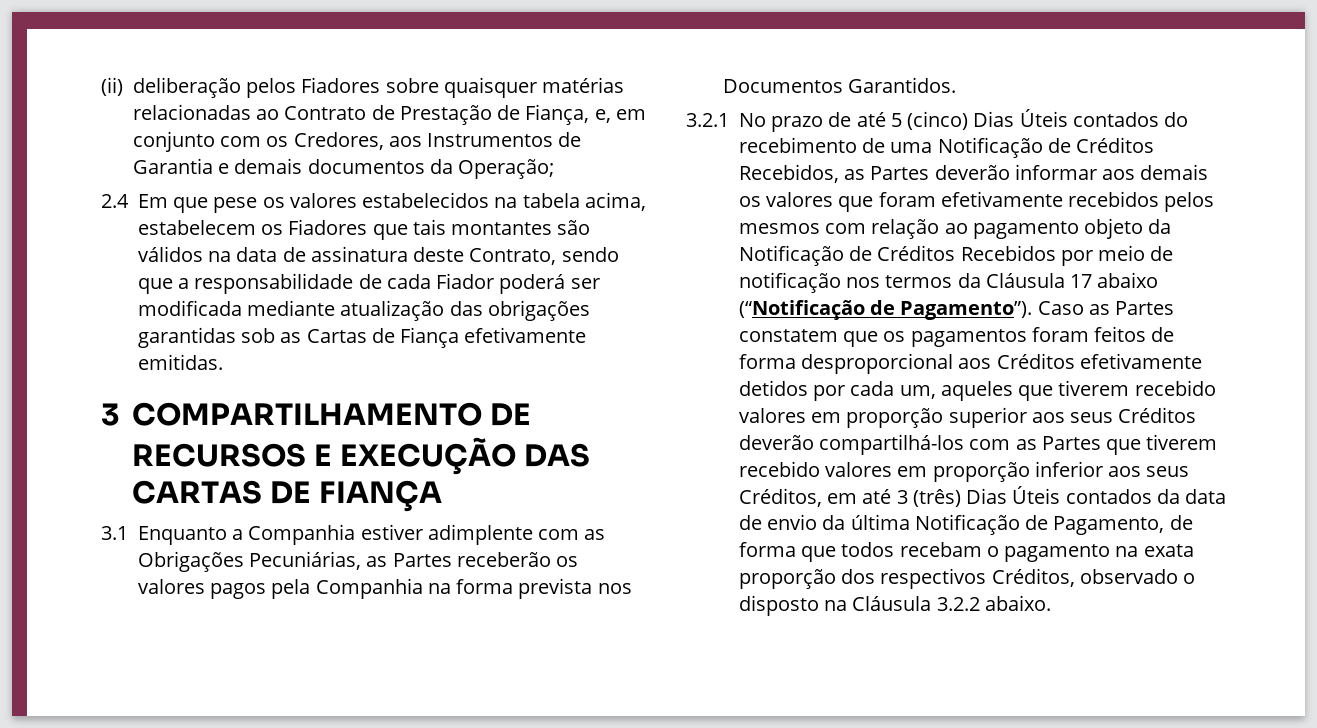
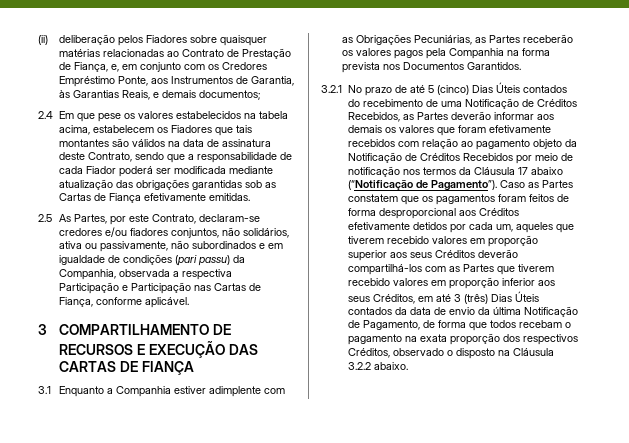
[293,132,582,150] [132,158,555,179] Credores, aos Instrumentos de Garantia e demais documentos da Operação; -> [222,62,268,70] [59,76,295,87] [59,90,261,100] Credores Empréstimo Ponte, aos Instrumentos de Garantia, às Garantias Reais, e demais documentos;
(223, 362) none -> [38,214,261,225] [59,227,290,238] [59,240,284,252] [59,254,246,266] [59,269,233,280] [59,282,262,294] [59,297,190,308] // 2.5 As Partes, por este Contrato, declaram-se credores e/ou fiadores conjuntos, não solidários, ativa ou passivamente, não subordinados e em igualdade de condições (pari passu) da Companhia, observada a respectiva Participação e Participação nas Cartas de Fiança, conforme aplicável.
[1164,192,1215,212] [738,223,820,234] pelos mesmos -> (395, 143) none

